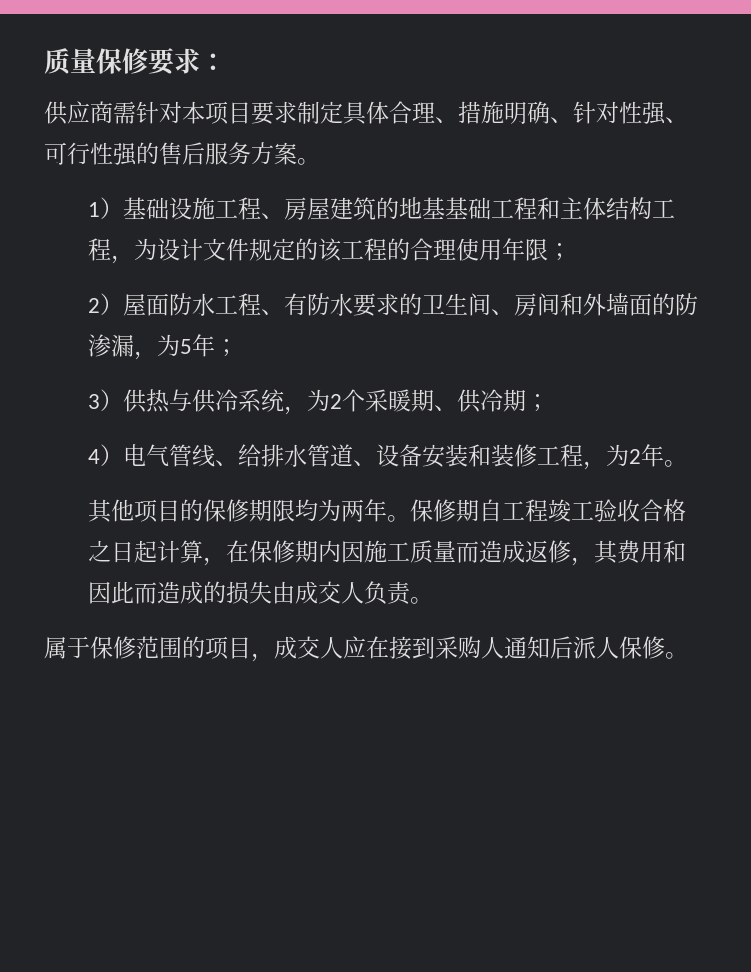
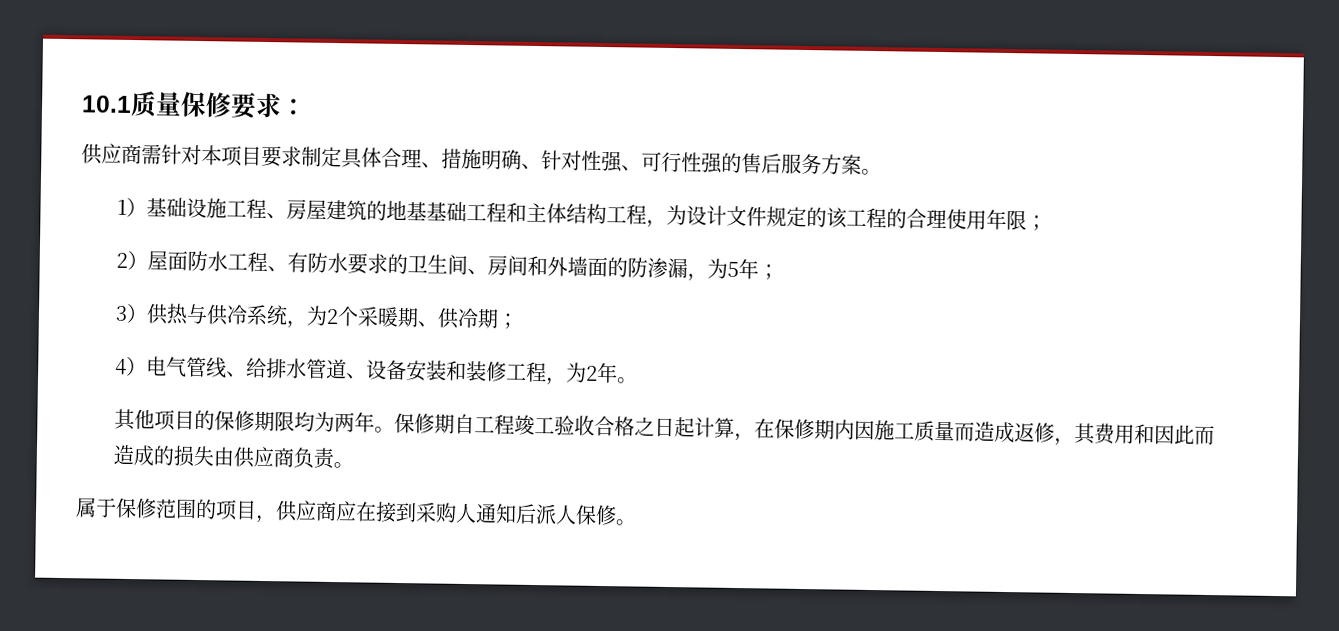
(44, 61) none -> [81,95,132,113] 10.1
[294,581,364,604] 成交人 -> [232,446,295,468] 供应商
[274,636,343,659] 成交人 -> [275,500,337,522] 供应商

